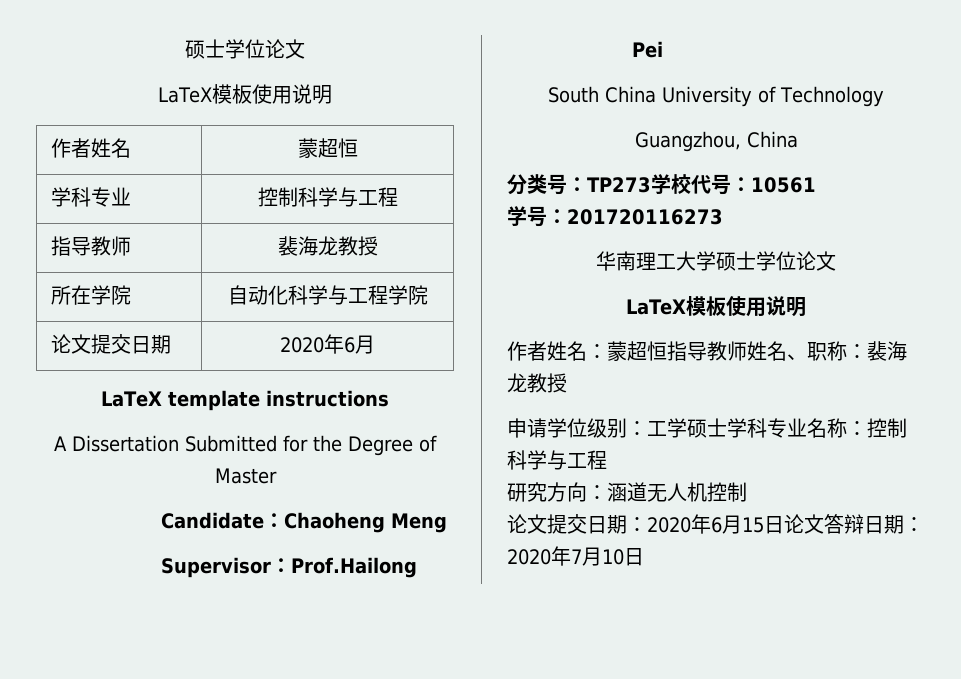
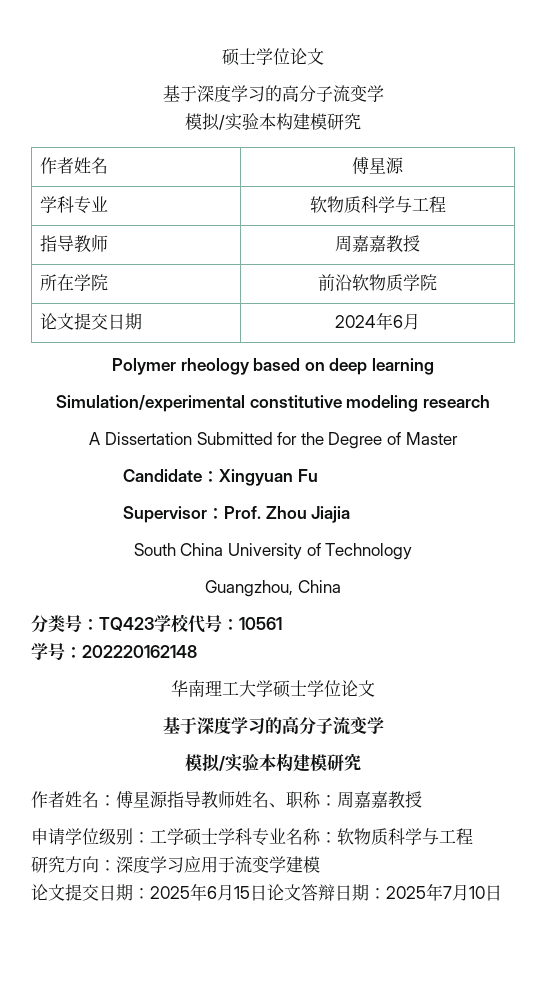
[185,39,305,59] [157,84,333,104] 硕士学位论文 // LaTeX模板使用说明 -> [222,48,324,66] [162,85,384,102] [185,112,361,131] 硕士学位论文 // 基于深度学习的高分子流变学 // 模拟/实验本构建模研究
[297,138,358,158] 蒙超恒 -> [352,157,404,174] 傅星源
[257,187,298,207] 控制 -> [309,196,361,214] 软物质
[277,236,338,256] 裴海龙 -> [335,235,386,253] 周嘉嘉
[227,285,388,305] 自动化科学与工程 -> [318,274,403,292] 前沿软物质
[280,337,324,353] 2020 -> [335,315,376,328] 2024
[101,390,389,411] LaTeX template instructions -> [112,358,434,375] [56,395,490,412] Polymer rheology based on deep learning // Simulation/experimental constitutive modeling research
[284,512,448,533] Chaoheng Meng -> [219,469,318,486] Xingyuan Fu
[291,557,418,578] [632,41,664,58] Prof.Hailong Pei -> [224,506,351,523] Prof. Zhou Jiajia
[587,177,651,193] TP273 -> [99,617,154,631] TQ423
[567,209,723,225] 201720116273 -> [82,645,197,658] 202220162148
[625,296,807,317] LaTeX模板使用说明 -> [162,716,384,735] [185,753,361,772] 基于深度学习的高分子流变学 // 模拟/实验本构建模研究
[607,341,667,361] 蒙超恒 -> [116,791,168,808] 傅星源
[867,341,907,361] [507,373,527,393] 裴海龙 -> [337,791,388,809] 周嘉嘉
[867,418,907,438] 控制 -> [337,828,388,846] 软物质
[607,482,747,502] 涵道无人机控制 -> [116,856,320,873] 深度学习应用于流变学建模
[647,517,691,533] 2020 -> [150,886,190,899] 2025
[507,549,551,565] 2020 -> [386,886,426,899] 2025

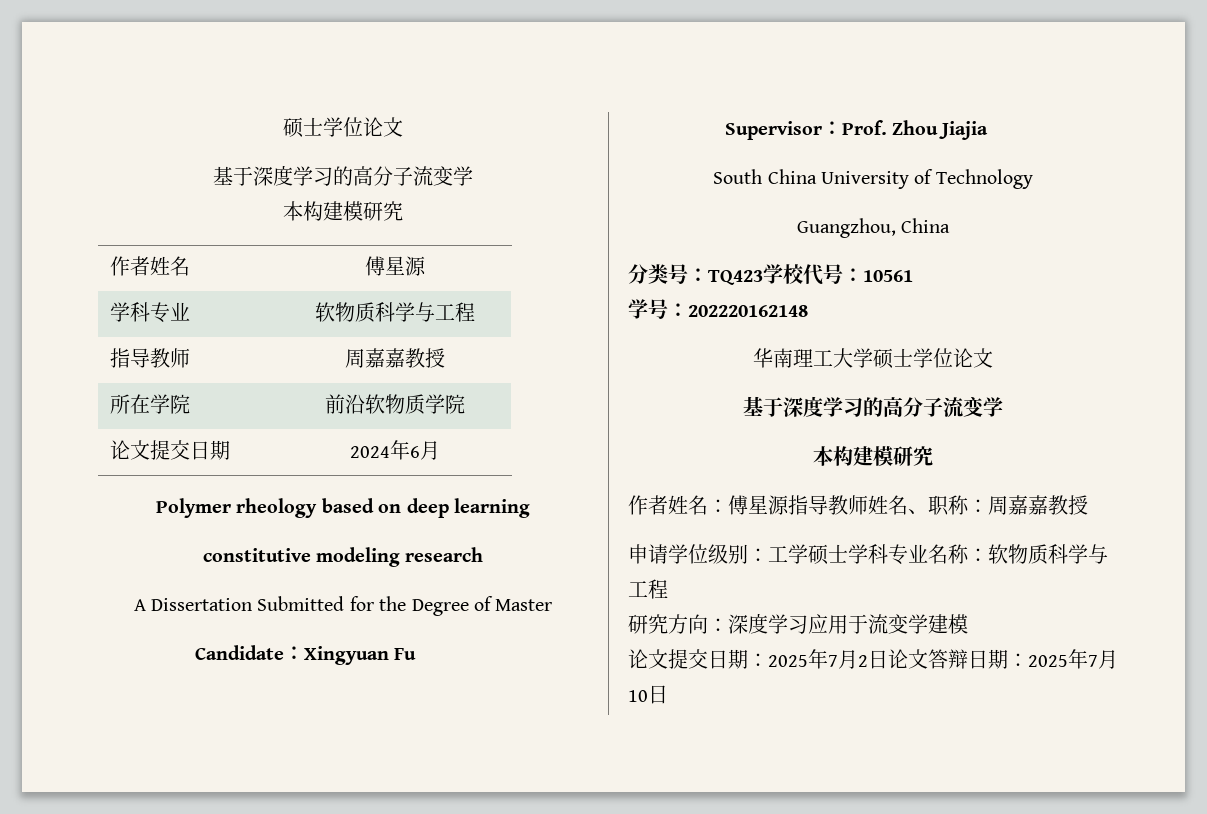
[185,112,259,131] 模拟/实验 -> (473, 176) none
[56,395,246,412] Simulation/experimental -> (530, 508) none
[185,754,259,772] 模拟/实验 -> (1003, 407) none
[207,884,250,901] 6月15 -> [828,650,868,669] 7月2

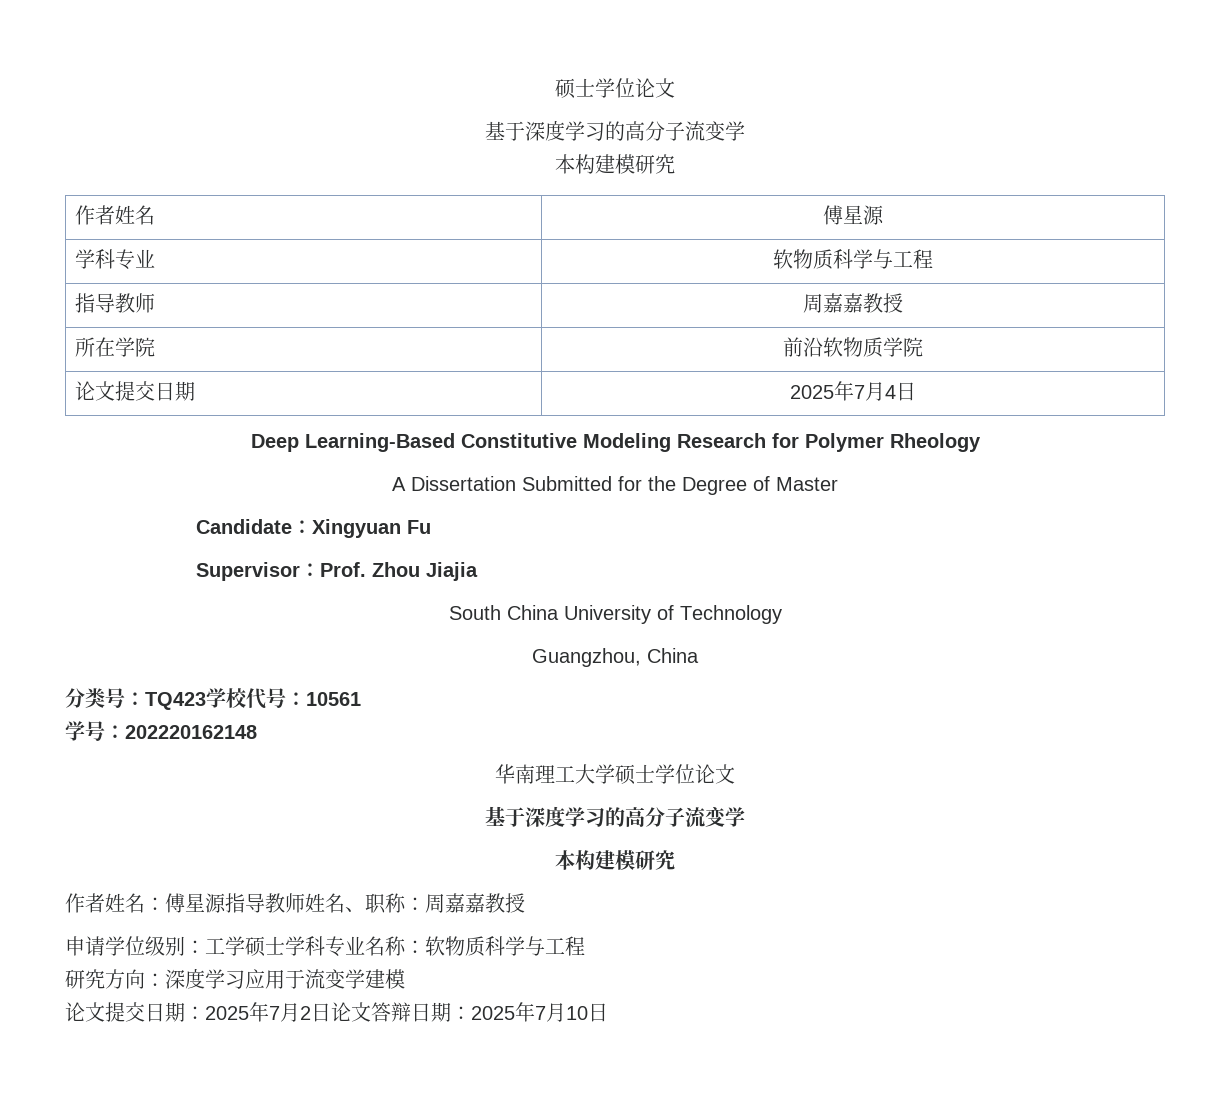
[349,440,440,460] [156,498,530,518] [202,547,484,567] 2024年6月 // Polymer rheology based on deep learning // constitutive modeling research -> [790,381,916,401] [250,433,981,452] 2025年7月4日 // Deep Learning-Based Constitutive Modeling Research for Polymer Rheology

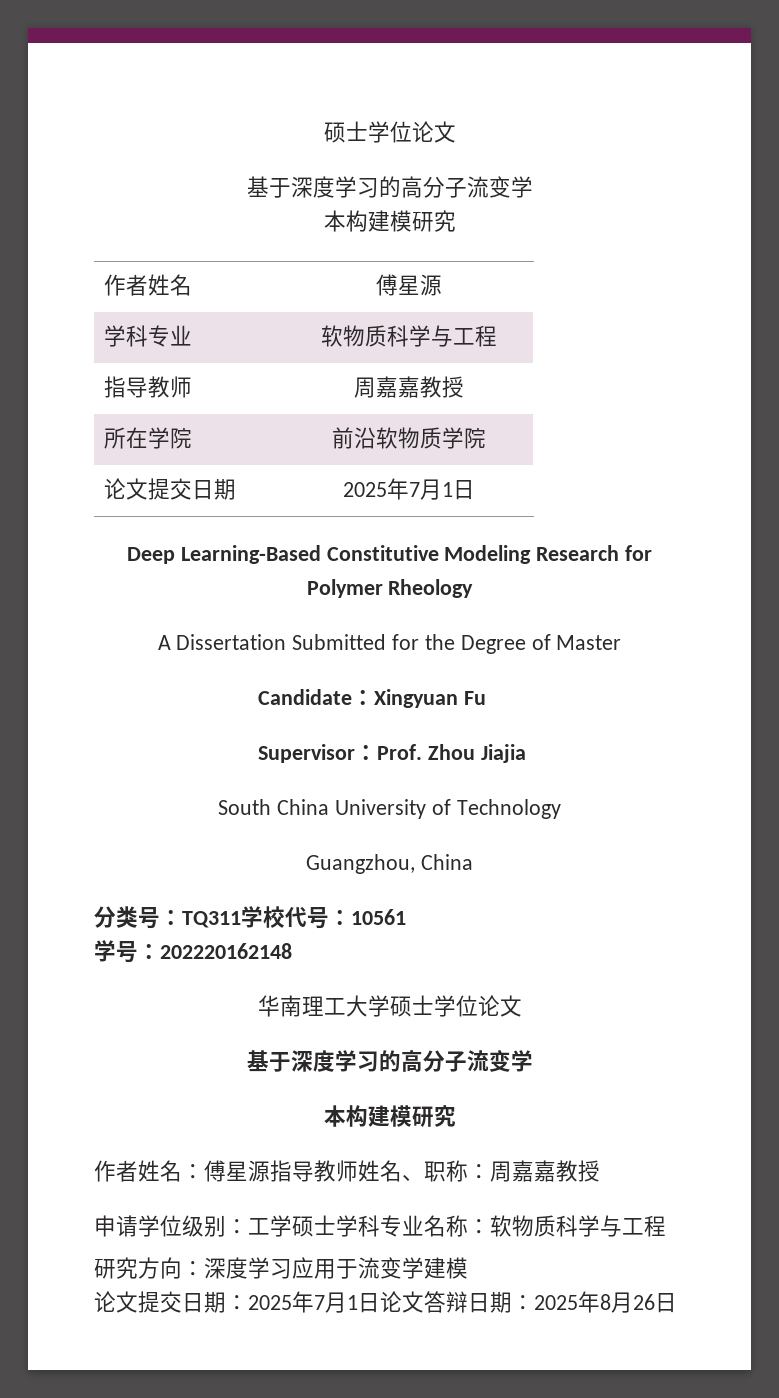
[885,385,896,399] 4 -> [442,482,454,497] 1
[145,692,206,710] TQ423 -> [182,911,241,928] TQ311
[300,1006,311,1020] 2 -> [347,1295,358,1310] 1
[535,1003,588,1022] 7月10 -> [600,1292,655,1313] 8月26

